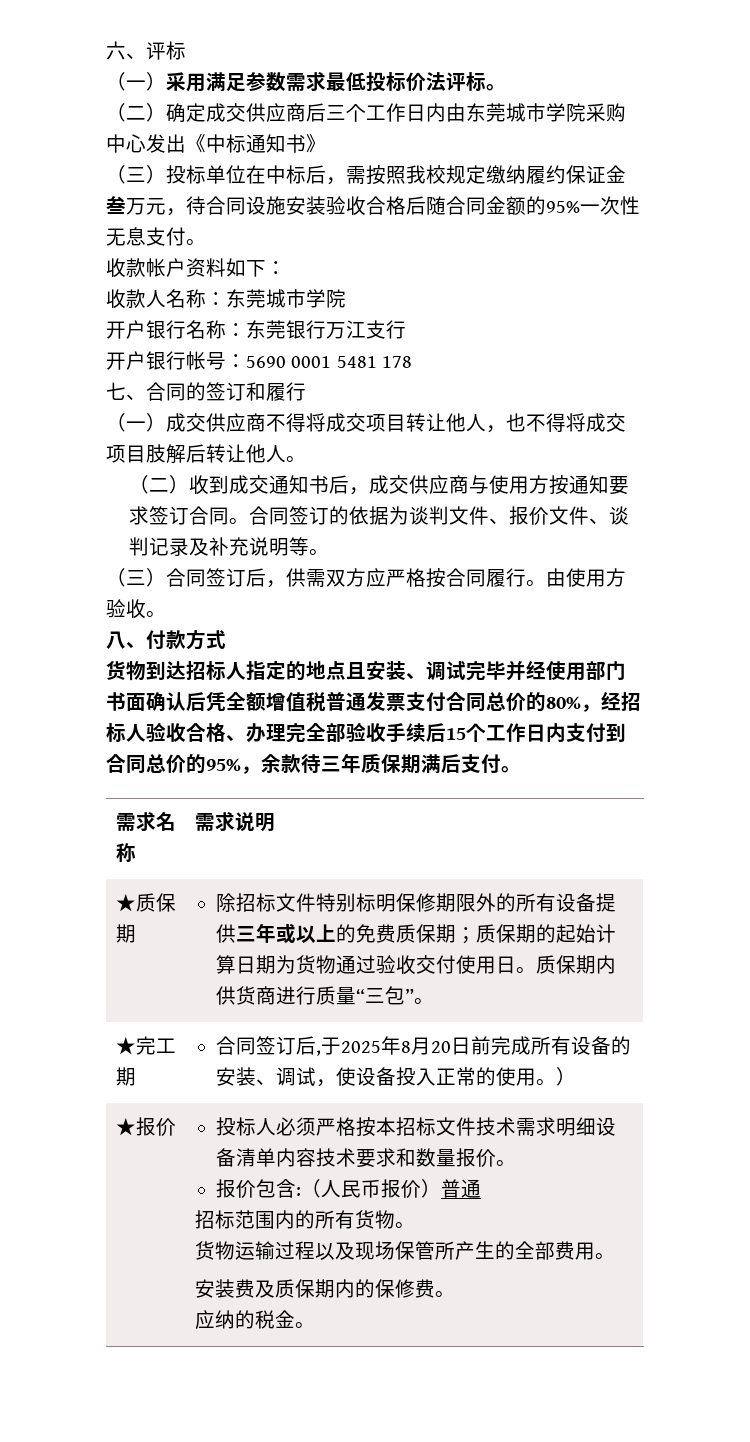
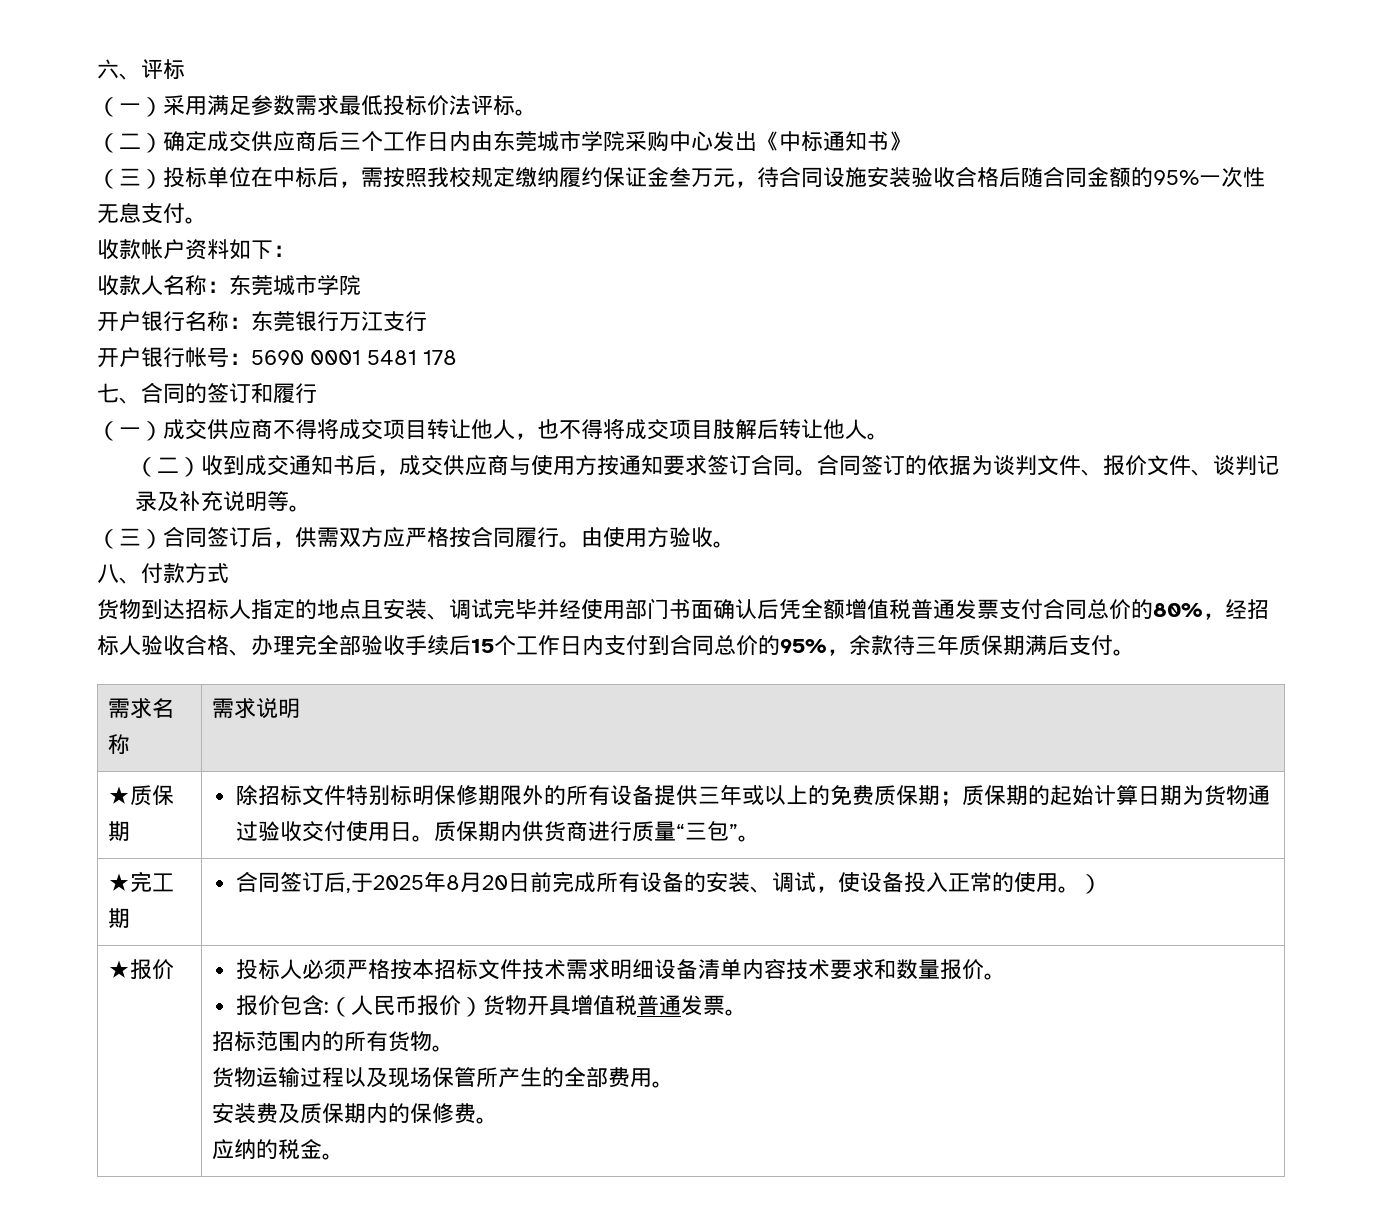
[441,1179,482,1198] 普通 -> [482,995,747,1016] 货物开具增值税普通发票。

